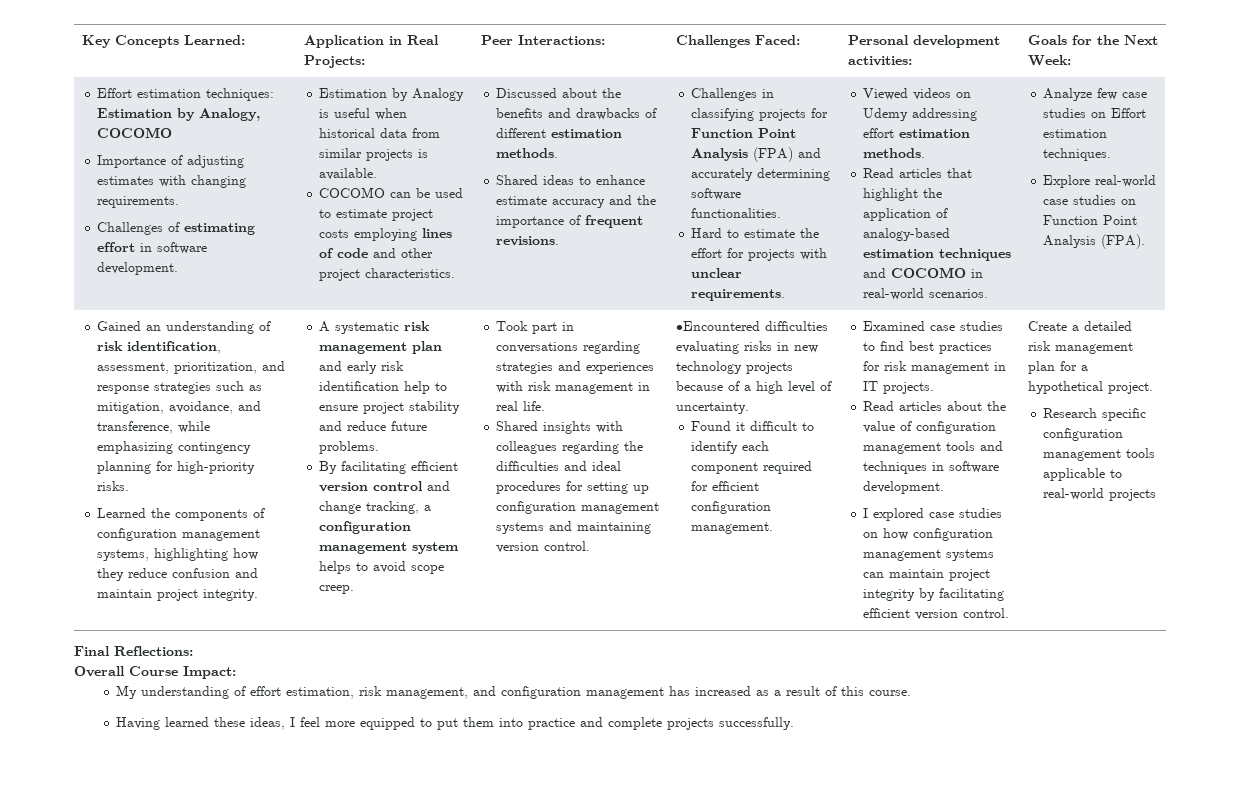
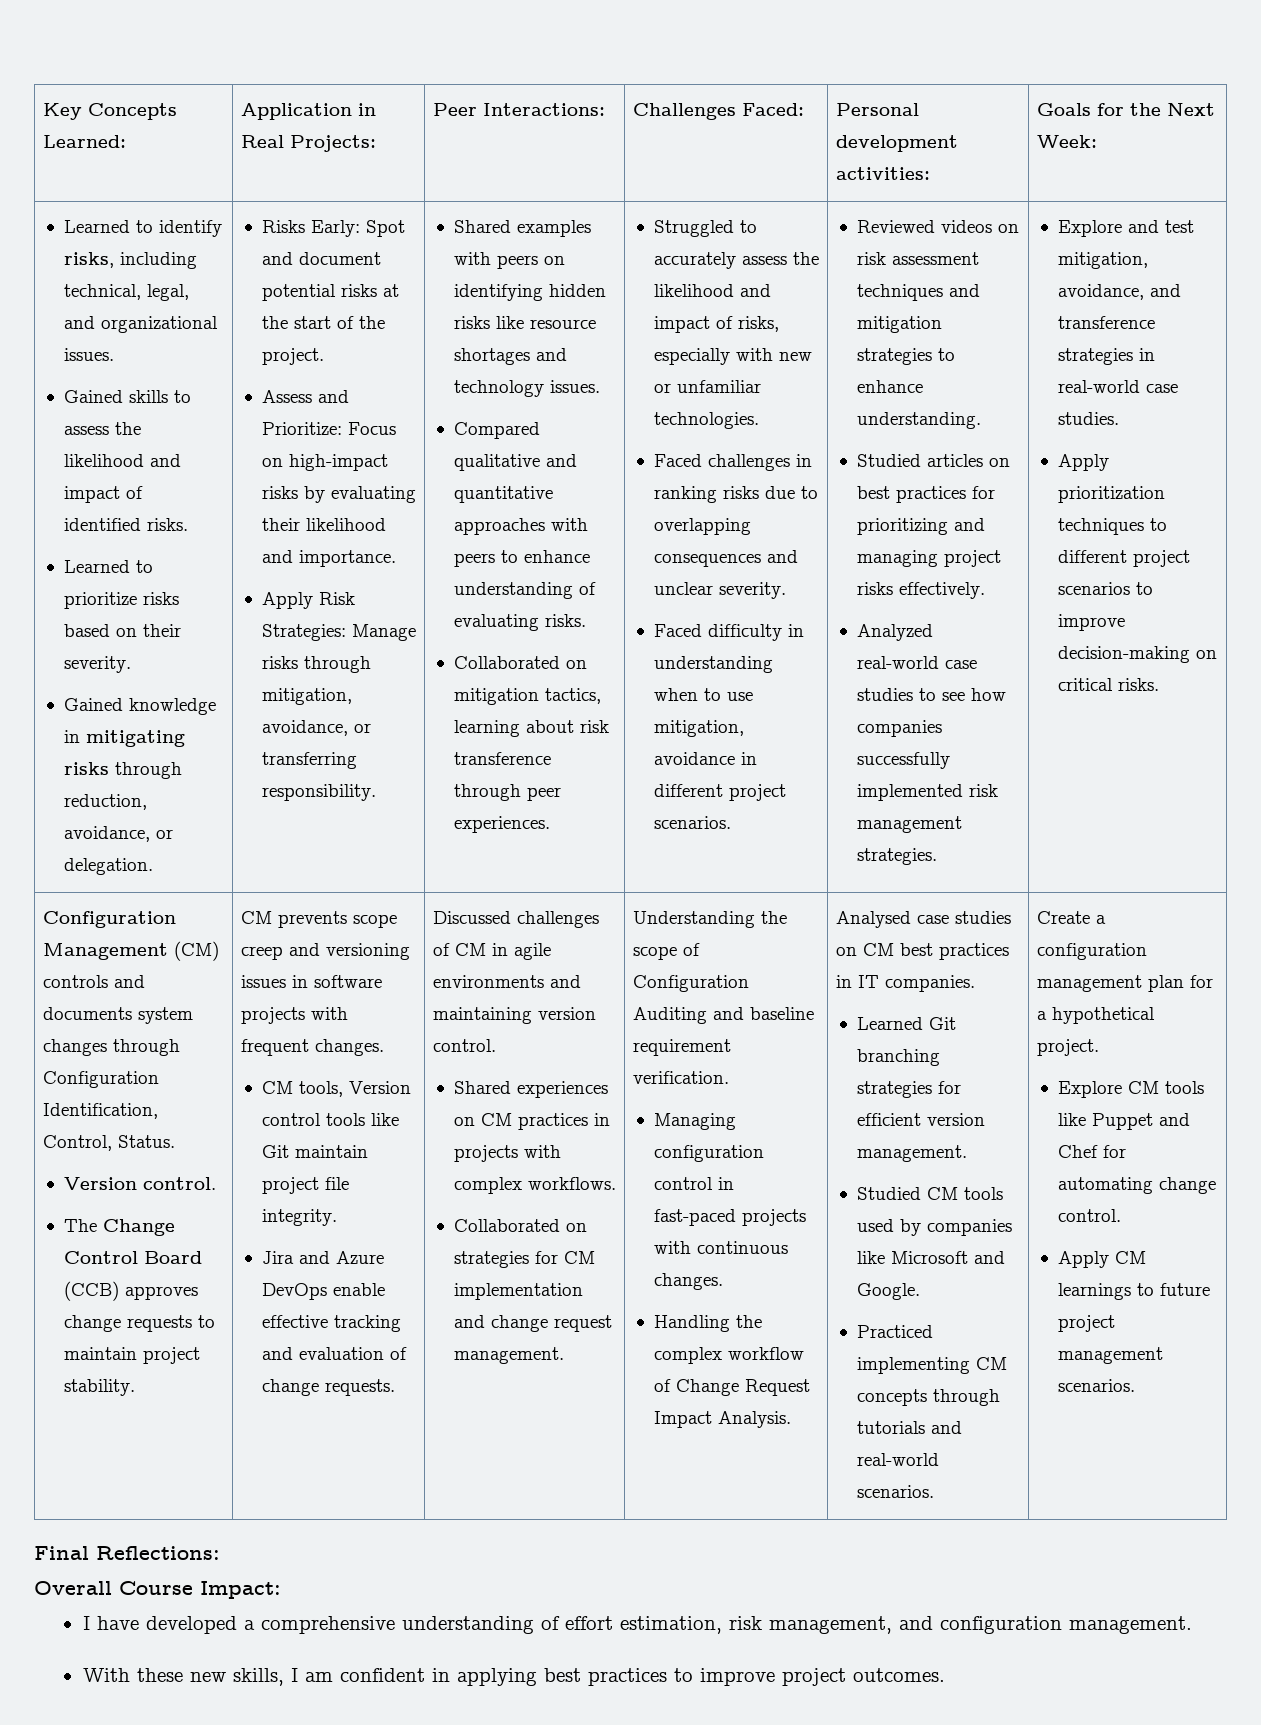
[97,88,275,101] [97,108,261,121] [97,127,173,138] [97,155,245,168] [97,175,247,188] [97,196,180,208] [97,222,256,235] [97,242,208,254] [97,262,179,275] [319,88,465,101] [319,108,408,120] [319,128,441,138] [319,148,429,161] [319,168,378,180] [319,187,464,198] [319,209,434,221] [319,228,453,241] [319,248,434,258] [319,268,456,281] [496,88,622,98] [496,108,658,120] [496,128,623,138] [496,148,559,158] [496,175,646,185] [496,195,657,208] [496,215,644,228] [496,236,560,246] [691,88,775,101] [691,108,829,121] [691,128,797,138] [691,147,822,162] [691,168,831,181] [691,188,742,200] [691,208,782,218] [691,228,820,238] [691,248,828,261] [691,268,743,278] [691,289,786,301] [863,88,972,100] [863,108,978,121] [863,128,971,138] [863,148,926,158] [863,168,973,178] [863,188,943,201] [863,208,949,221] [863,228,951,241] [863,248,1012,261] [863,267,984,278] [863,288,989,300] [1043,88,1148,101] [1043,108,1147,118] [1043,129,1108,138] [1043,148,1112,161] [1043,175,1157,188] [1043,195,1137,205] [1043,215,1138,225] [1043,234,1146,249] [97,321,272,334] [97,341,222,354] [97,361,286,374] [97,381,263,394] [97,401,262,414] [97,421,211,434] [97,441,252,454] [97,461,256,474] [97,481,130,491] [97,508,266,521] [97,528,261,541] [97,548,259,561] [97,568,259,581] [97,589,259,601] [319,321,431,334] [319,341,443,354] [319,361,405,374] [319,381,448,394] [319,401,461,414] [319,421,428,431] [319,441,380,454] [319,461,459,474] [319,481,451,492] [319,501,432,514] [319,521,412,534] [319,542,460,554] [319,561,445,574] [319,585,355,594] [496,321,575,334] [496,341,641,354] [496,361,655,374] [496,381,651,394] [496,401,546,411] [496,421,624,434] [496,441,644,454] [496,461,622,471] [496,481,650,494] [496,501,660,514] [496,521,652,534] [496,541,591,553] [675,321,828,331] [675,341,818,354] [675,361,793,374] [675,381,832,394] [675,402,749,414] [691,421,815,431] [691,441,770,454] [691,461,813,474] [691,481,760,491] [691,501,772,514] [691,522,774,534] [863,321,1004,331] [863,341,993,354] [863,361,1007,374] [863,381,935,394] [863,401,1007,411] [863,421,997,434] [863,441,1004,454] [863,461,1000,474] [863,481,945,494] [863,508,1003,521] [863,528,994,541] [863,549,995,561] [863,569,991,581] [863,588,1005,601] [863,608,1010,620] Effort estimation techniques: Estimation by Analogy, COCOMO // Importance of adjusting estimates with changing requirements. // Challenges of estimating effort in software development. | Estimation by Analogy is useful when historical data from similar projects is available. // COCOMO can be used to estimate project costs employing lines of code and other project characteristics. | Discussed about the benefits and drawbacks of different estimation methods. // Shared ideas to enhance estimate accuracy and the importance of frequent revisions. | Challenges in classifying projects for Function Point Analysis (FPA) and accurately determining software functionalities. // Hard to estimate the effort for projects with unclear requirements. | Viewed videos on Udemy addressing effort estimation methods. // Read articles that highlight the application of analogy-based estimation techniques and COCOMO in real-world scenarios. | Analyze few case studies on Effort estimation techniques. // Explore real-world case studies on Function Point Analysis (FPA). // Gained an understanding of risk identification, assessment, prioritization, and response strategies such as mitigation, avoidance, and transference, while emphasizing contingency planning for high-priority risks. // Learned the components of configuration management systems, highlighting how they reduce confusion and maintain project integrity. | A systematic risk management plan and early risk identification help to ensure project stability and reduce future problems. // By facilitating efficient version control and change tracking, a configuration management system helps to avoid scope creep. | Took part in conversations regarding strategies and experiences with risk management in real life. // Shared insights with colleagues regarding the difficulties and ideal procedures for setting up configuration management systems and maintaining version control. | •Encountered difficulties evaluating risks in new technology projects because of a high level of uncertainty. // Found it difficult to identify each component required for efficient configuration management. | Examined case studies to find best practices for risk management in IT projects. // Read articles about the value of configuration management tools and techniques in software development. // I explored case studies on how configuration management systems can maintain project integrity by facilitating efficient version control. -> [63,220,222,237] [63,252,197,269] [63,284,189,301] [63,316,218,333] [63,348,114,361] [63,390,191,403] [63,422,141,435] [63,454,181,467] [63,486,143,503] [63,518,188,531] [63,560,153,573] [63,592,179,609] [63,624,181,637] [63,656,131,673] [63,698,216,715] [63,730,185,747] [63,762,182,779] [63,794,147,810] [63,826,173,842] [63,858,153,875] [261,220,405,237] [261,252,381,265] [261,284,399,301] [261,316,385,329] [261,348,324,365] [261,390,349,403] [261,422,396,435] [261,454,388,471] [261,486,416,503] [261,518,386,531] [261,550,396,567] [261,592,355,609] [261,624,416,641] [261,656,371,673] [261,688,352,705] [261,720,371,736] [261,752,357,769] [261,784,376,801] [453,220,591,237] [453,252,565,269] [453,284,606,301] [453,316,596,329] [453,348,567,365] [453,380,600,397] [453,422,540,439] [453,454,577,471] [453,486,553,503] [453,518,588,535] [453,550,590,567] [453,582,596,599] [453,614,586,631] [453,656,587,669] [453,688,601,705] [453,720,609,737] [453,752,551,765] [453,784,561,801] [453,816,550,833] [653,220,757,237] [653,252,819,269] [653,284,771,297] [653,316,779,333] [653,348,812,365] [653,380,761,393] [653,412,759,429] [653,454,812,471] [653,486,818,503] [653,518,751,535] [653,550,798,567] [653,582,786,599] [653,624,804,641] [653,656,773,673] [653,688,753,701] [653,720,744,737] [653,752,757,765] [653,784,786,801] [653,816,731,829] [856,220,1019,233] [856,252,979,265] [856,284,980,301] [856,316,942,333] [856,348,955,365] [856,380,923,393] [856,412,981,429] [856,454,1010,467] [856,486,995,503] [856,518,985,535] [856,550,1001,567] [856,582,985,599] [856,624,933,641] [856,656,977,669] [856,688,1006,701] [856,720,942,737] [856,752,950,769] [856,784,998,801] [856,816,962,833] [856,848,937,865] [1057,220,1194,237] [1057,252,1148,269] [1057,284,1181,300] [1057,316,1155,329] [1057,348,1155,365] [1057,380,1178,393] [1057,412,1119,425] [1057,454,1109,471] [1057,486,1165,503] [1057,518,1167,535] [1057,550,1190,567] [1057,582,1153,595] [1057,614,1125,631] [1057,646,1217,663] [1057,678,1159,691] [43,911,177,928] [43,941,220,961] [43,975,146,988] [43,1007,194,1024] [43,1039,181,1056] [43,1071,160,1088] [43,1103,159,1119] [43,1135,176,1151] [63,1177,216,1190] [63,1219,175,1236] [63,1251,202,1264] [63,1281,198,1301] [63,1315,215,1332] [63,1347,200,1364] [63,1379,135,1396] [241,911,398,928] [241,943,411,960] [241,975,383,988] [241,1007,349,1024] [241,1039,385,1056] [261,1081,411,1097] [261,1113,399,1126] [261,1145,368,1158] [261,1177,349,1194] [261,1209,337,1226] [261,1251,384,1264] [261,1283,385,1300] [261,1315,401,1332] [261,1347,407,1360] [261,1379,395,1396] [433,911,600,928] [433,943,552,960] [433,975,582,988] [433,1007,597,1024] [433,1039,497,1052] [453,1081,608,1098] [453,1113,610,1130] [453,1145,561,1162] [453,1177,616,1194] [453,1219,587,1232] [453,1251,595,1268] [453,1283,583,1300] [453,1315,612,1332] [453,1347,564,1364] [633,911,788,928] [633,943,701,960] [633,975,750,992] [633,1007,815,1024] [633,1039,732,1056] [633,1071,730,1084] [653,1113,736,1130] [653,1145,764,1162] [653,1177,734,1190] [653,1209,806,1226] [653,1241,788,1254] [653,1273,723,1290] [653,1315,762,1332] [653,1347,804,1364] [653,1379,810,1396] [653,1411,791,1428] [836,911,1012,928] [836,943,1010,960] [836,975,976,992] [856,1017,956,1030] [856,1049,940,1066] [856,1081,961,1098] [856,1113,985,1126] [856,1145,967,1162] [856,1187,1003,1200] [856,1219,1012,1236] [856,1251,1005,1264] [856,1283,920,1300] [856,1325,933,1338] [856,1357,1007,1374] [856,1389,1000,1406] [856,1421,962,1434] [856,1453,939,1466] [856,1485,934,1498] Learned to identify risks, including technical, legal, and organizational issues. // Gained skills to assess the likelihood and impact of identified risks. // Learned to prioritize risks based on their severity. // Gained knowledge in mitigating risks through reduction, avoidance, or delegation. | Risks Early: Spot and document potential risks at the start of the project. // Assess and Prioritize: Focus on high-impact risks by evaluating their likelihood and importance. // Apply Risk Strategies: Manage risks through mitigation, avoidance, or transferring responsibility. | Shared examples with peers on identifying hidden risks like resource shortages and technology issues. // Compared qualitative and quantitative approaches with peers to enhance understanding of evaluating risks. // Collaborated on mitigation tactics, learning about risk transference through peer experiences. | Struggled to accurately assess the likelihood and impact of risks, especially with new or unfamiliar technologies. // Faced challenges in ranking risks due to overlapping consequences and unclear severity. // Faced difficulty in understanding when to use mitigation, avoidance in different project scenarios. | Reviewed videos on risk assessment techniques and mitigation strategies to enhance understanding. // Studied articles on best practices for prioritizing and managing project risks effectively. // Analyzed real-world case studies to see how companies successfully implemented risk management strategies. | Explore and test mitigation, avoidance, and transference strategies in real-world case studies. // Apply prioritization techniques to different project scenarios to improve decision-making on critical risks. // Configuration Management (CM) controls and documents system changes through Configuration Identification, Control, Status. // Version control. // The Change Control Board (CCB) approves change requests to maintain project stability. | CM prevents scope creep and versioning issues in software projects with frequent changes. // CM tools, Version control tools like Git maintain project file integrity. // Jira and Azure DevOps enable effective tracking and evaluation of change requests. | Discussed challenges of CM in agile environments and maintaining version control. // Shared experiences on CM practices in projects with complex workflows. // Collaborated on strategies for CM implementation and change request management. | Understanding the scope of Configuration Auditing and baseline requirement verification. // Managing configuration control in fast-paced projects with continuous changes. // Handling the complex workflow of Change Request Impact Analysis. | Analysed case studies on CM best practices in IT companies. // Learned Git branching strategies for efficient version management. // Studied CM tools used by companies like Microsoft and Google. // Practiced implementing CM concepts through tutorials and real-world scenarios.
[1083,321,1132,331] [1027,341,1051,351] detailed risk -> [1037,943,1148,960] configuration
[1043,408,1147,421] [1043,428,1124,441] [1043,448,1156,461] [1043,468,1123,481] [1043,488,1157,501] Research specific configuration management tools applicable to real-world projects -> [1057,1081,1204,1098] [1057,1113,1190,1130] [1057,1145,1126,1158] [1057,1177,1216,1194] [1057,1209,1121,1222] [1057,1251,1146,1268] [1057,1283,1210,1300] [1057,1315,1115,1332] [1057,1347,1163,1364] [1057,1379,1135,1392] Explore CM tools like Puppet and Chef for automating change control. // Apply CM learnings to future project management scenarios.
[116,685,138,699] My -> [82,1616,395,1634] I have developed a comprehensive
[586,686,912,699] [116,717,795,730] management has increased as a result of this course. // Having learned these ideas, I feel more equipped to put them into practice and complete projects successfully. -> [1068,1616,1192,1634] [82,1668,945,1686] management. // With these new skills, I am confident in applying best practices to improve project outcomes.

